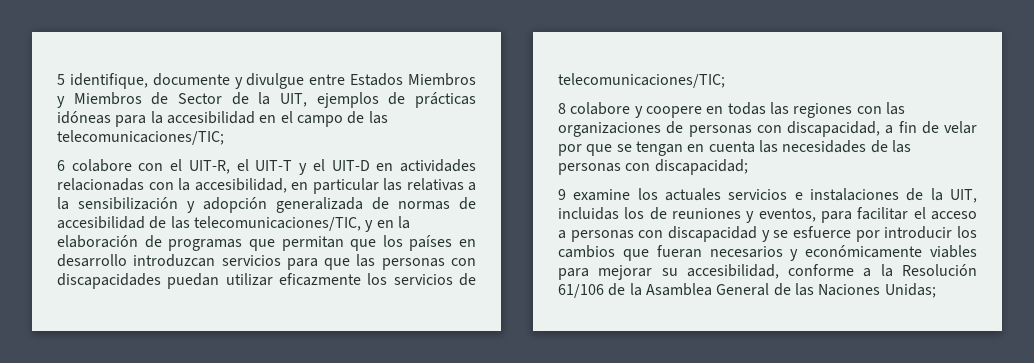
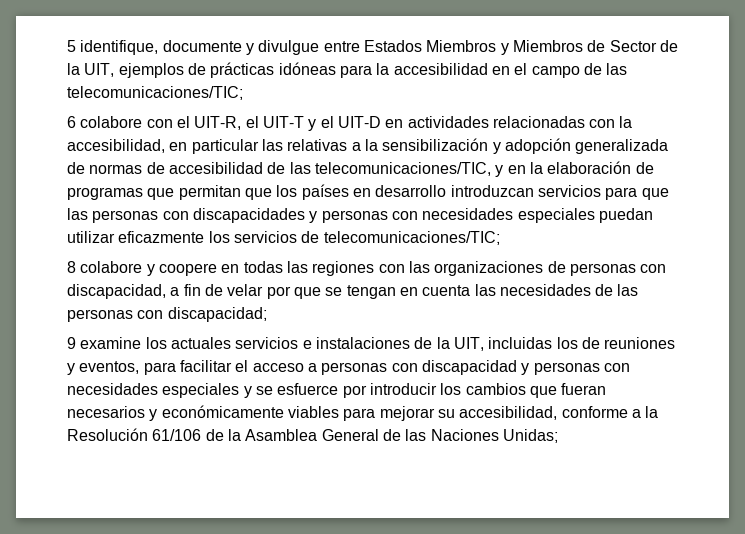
(161, 281) none -> [309,208,595,223] y personas con necesidades especiales
(770, 236) none -> [533,362,630,375] [67,383,252,398] personas con necesidades especiales y

